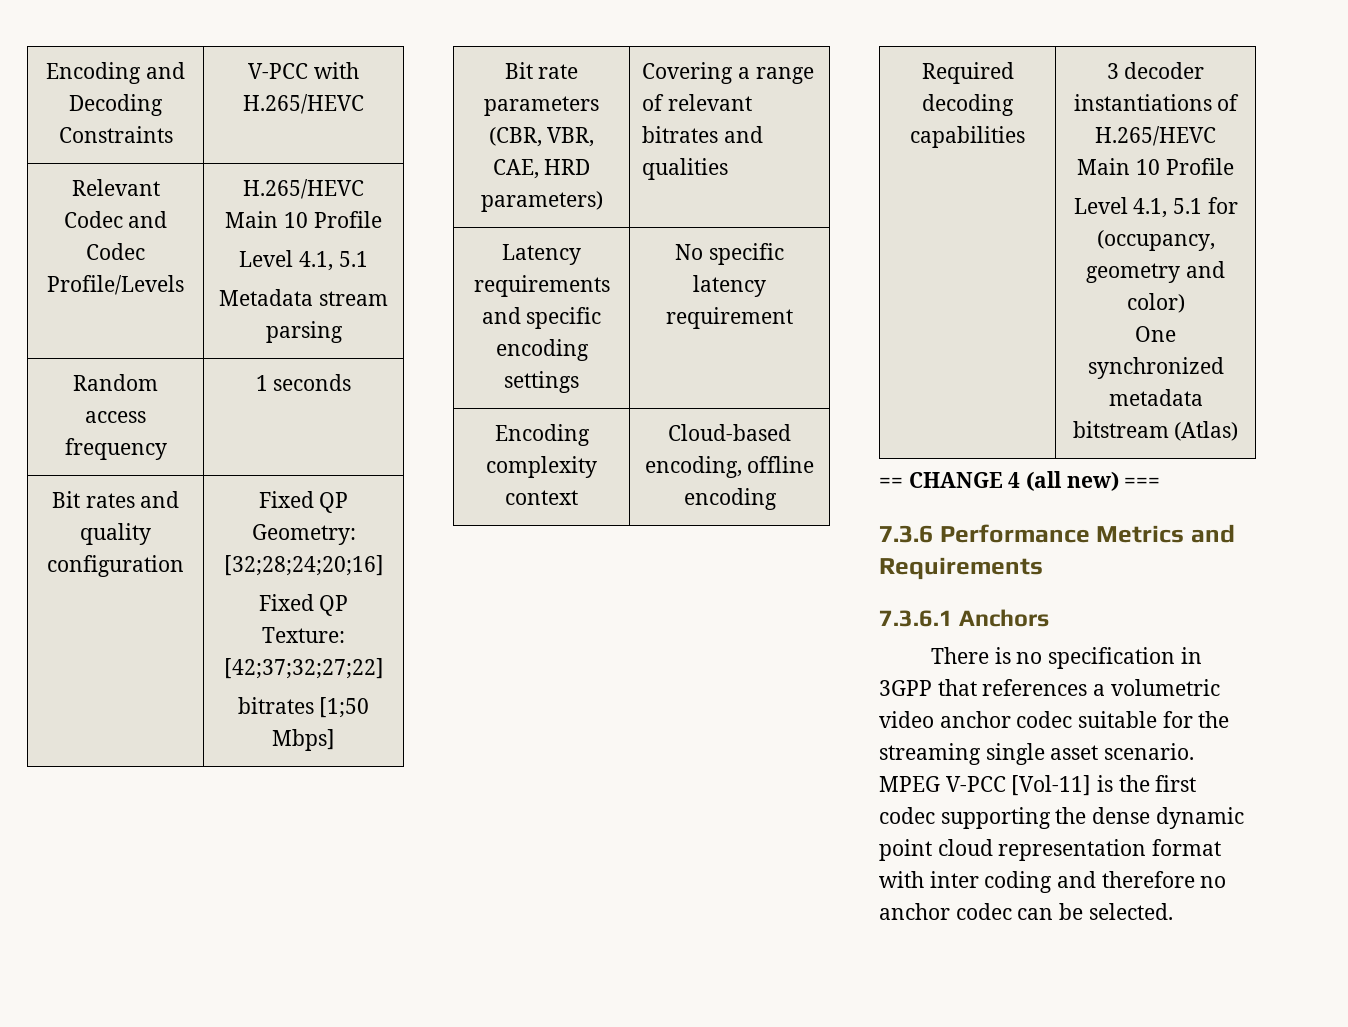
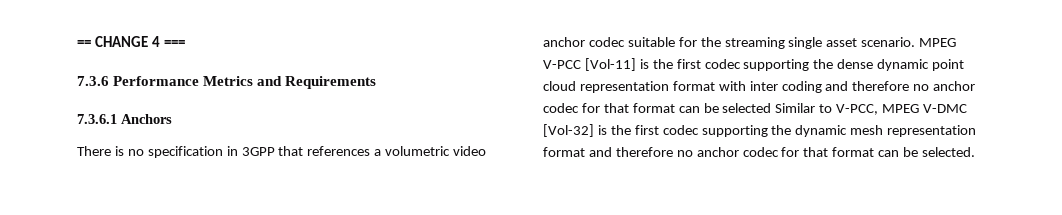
[46,62,185,84] [69,94,163,116] [58,126,173,143] [248,62,359,79] [243,94,364,114] [71,179,160,196] [63,211,168,228] [86,243,145,260] [47,275,184,295] [243,179,364,199] [225,211,382,228] [239,250,368,271] [219,289,388,306] [265,321,343,343] [73,374,158,391] [85,411,146,423] [64,438,167,460] [255,374,352,391] [51,491,180,508] [80,523,151,545] [47,555,184,577] [258,491,349,513] [251,524,356,545] [223,555,384,576] [258,594,349,616] [262,627,345,643] [223,658,384,679] [237,697,370,718] [272,729,335,751] [504,62,579,79] [484,96,599,116] [488,127,595,147] [492,159,591,179] [480,191,603,212] [642,62,814,84] [642,94,752,111] [642,126,763,143] [642,158,729,180] [502,244,581,265] [473,275,610,297] [481,307,602,329] [495,339,589,361] [504,371,579,393] [675,243,784,265] [693,275,766,297] [666,307,793,329] [494,424,590,446] [486,456,597,478] [505,490,578,505] [668,424,791,441] [644,456,815,478] [683,488,777,510] [921,62,1014,84] [922,94,1014,116] [910,126,1025,148] [1106,62,1205,79] [1073,94,1240,111] [1095,126,1216,146] [1077,158,1234,175] [1073,197,1238,218] [1096,230,1215,251] [1086,261,1225,283] [1126,293,1185,313] [1135,326,1176,342] [1087,357,1224,379] [1108,389,1203,406] [1072,421,1239,441] Encoding and Decoding Constraints | V-PCC with H.265/HEVC // Relevant Codec and Codec Profile/Levels | H.265/HEVC Main 10 Profile // Level 4.1, 5.1 // Metadata stream parsing // Random access frequency | 1 seconds // Bit rates and quality configuration | Fixed QP Geometry: [32;28;24;20;16] // Fixed QP Texture: [42;37;32;27;22] // bitrates [1;50 Mbps] // Bit rate parameters (CBR, VBR, CAE, HRD parameters) | Covering a range of relevant bitrates and qualities // Latency requirements and specific encoding settings | No specific latency requirement // Encoding complexity context | Cloud-based encoding, offline encoding // Required decoding capabilities | 3 decoder instantiations of H.265/HEVC Main 10 Profile // Level 4.1, 5.1 for (occupancy, geometry and color) // One synchronized metadata bitstream (Atlas) // -> (77, 43) none
[1026,471,1119,491] (all new) -> (160, 41) none
(1012, 911) none -> [581,103,968,115] [543,124,977,137] [543,147,875,157] for that format can be selected Similar to V-PCC, MPEG V-DMC [Vol-32] is the first codec supporting the dynamic mesh representation format and therefore no anchor codec for that format

